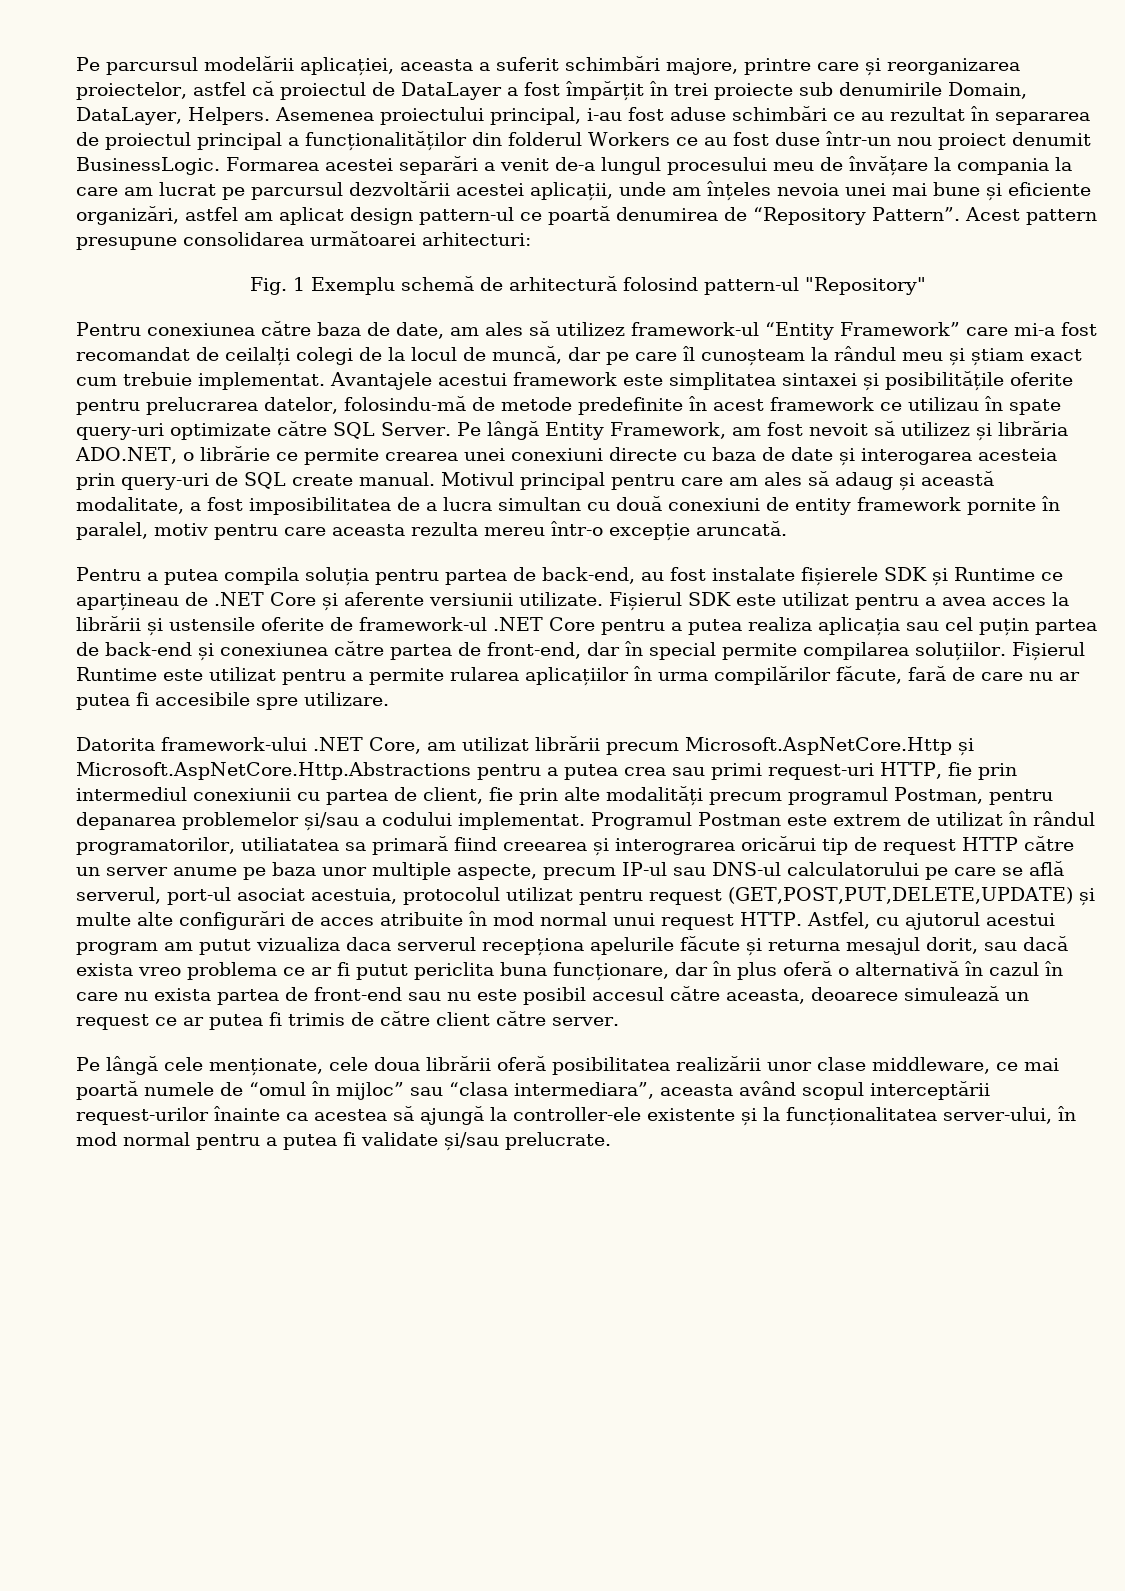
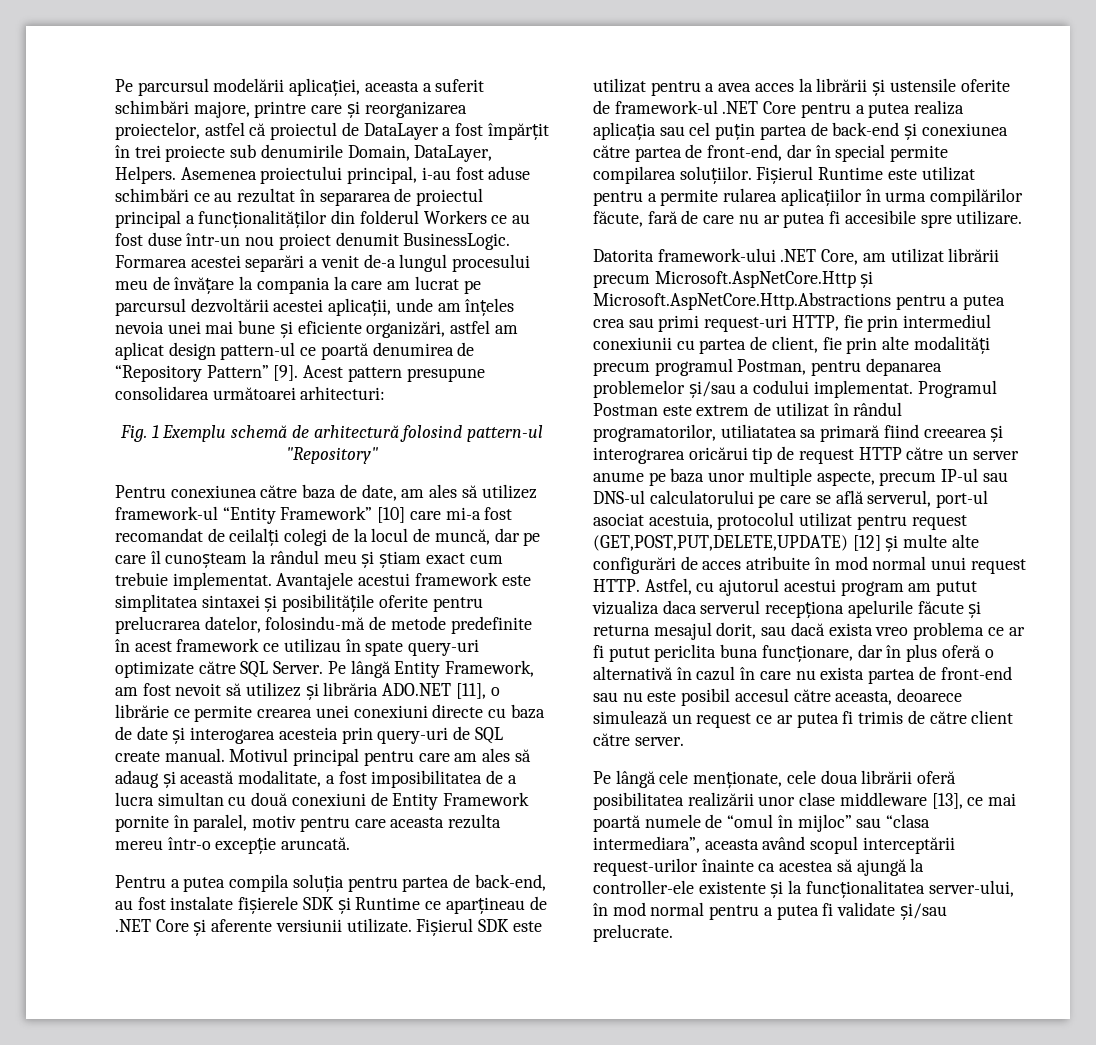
[872,207,960,221] Pattern”. -> [206,365,299,381] Pattern” [9].
(960, 329) none -> [377,507,406,523] [10]
[75,447,177,464] ADO.NET, -> [382,683,486,699] ADO.NET [11],
[795,497,961,515] entity framework -> [392,792,530,810] Entity Framework
(1073, 895) none -> [852,535,881,551] [12]
[871,1057,990,1074] middleware, -> [839,792,963,809] middleware [13],

